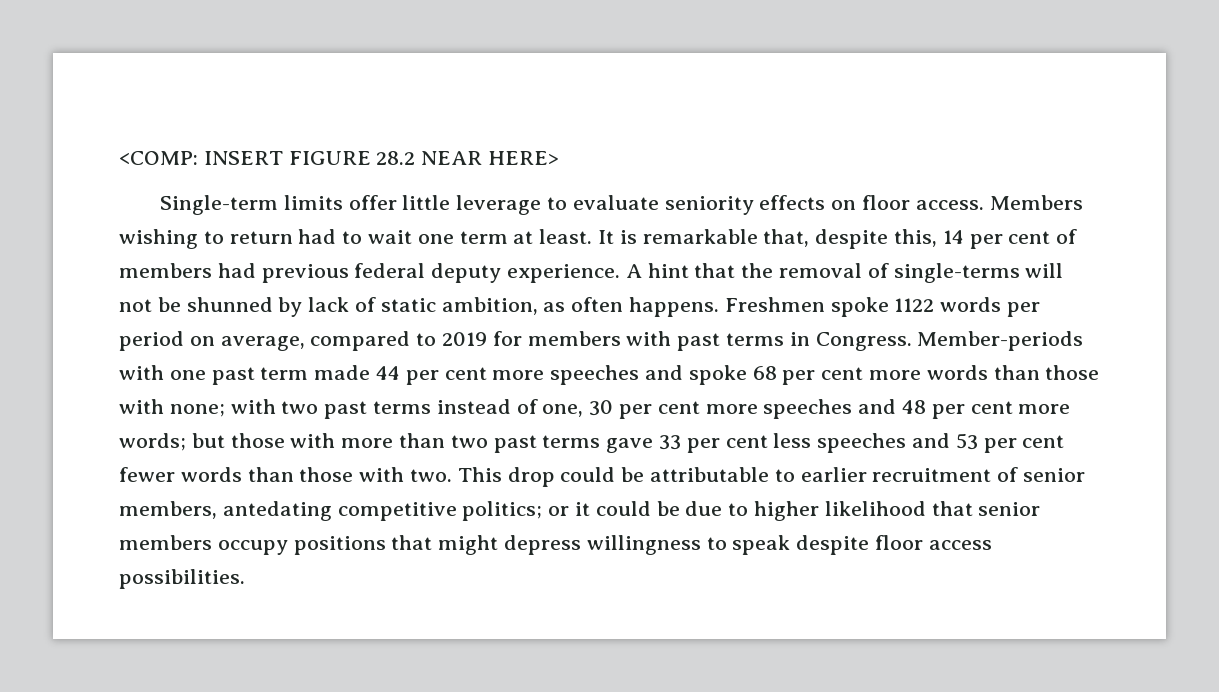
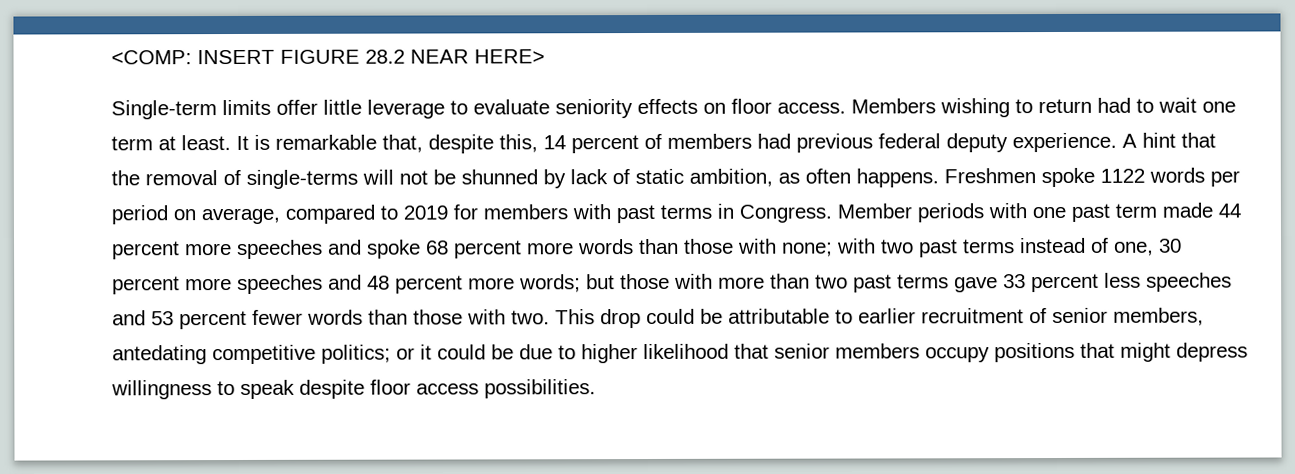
[969,231,1051,249] per cent -> [571,135,639,154] percent
[917,331,1084,351] Member-periods -> [837,203,984,223] Member periods
[405,367,487,385] per cent -> [112,241,180,260] percent
[782,367,864,385] per cent -> [454,240,522,259] percent
[619,401,700,419] per cent -> [112,276,180,295] percent
[931,401,1013,419] per cent -> [395,275,463,294] percent
[686,435,768,453] per cent -> [1031,273,1099,293] percent
[983,435,1065,453] per cent -> [179,310,247,330] percent

